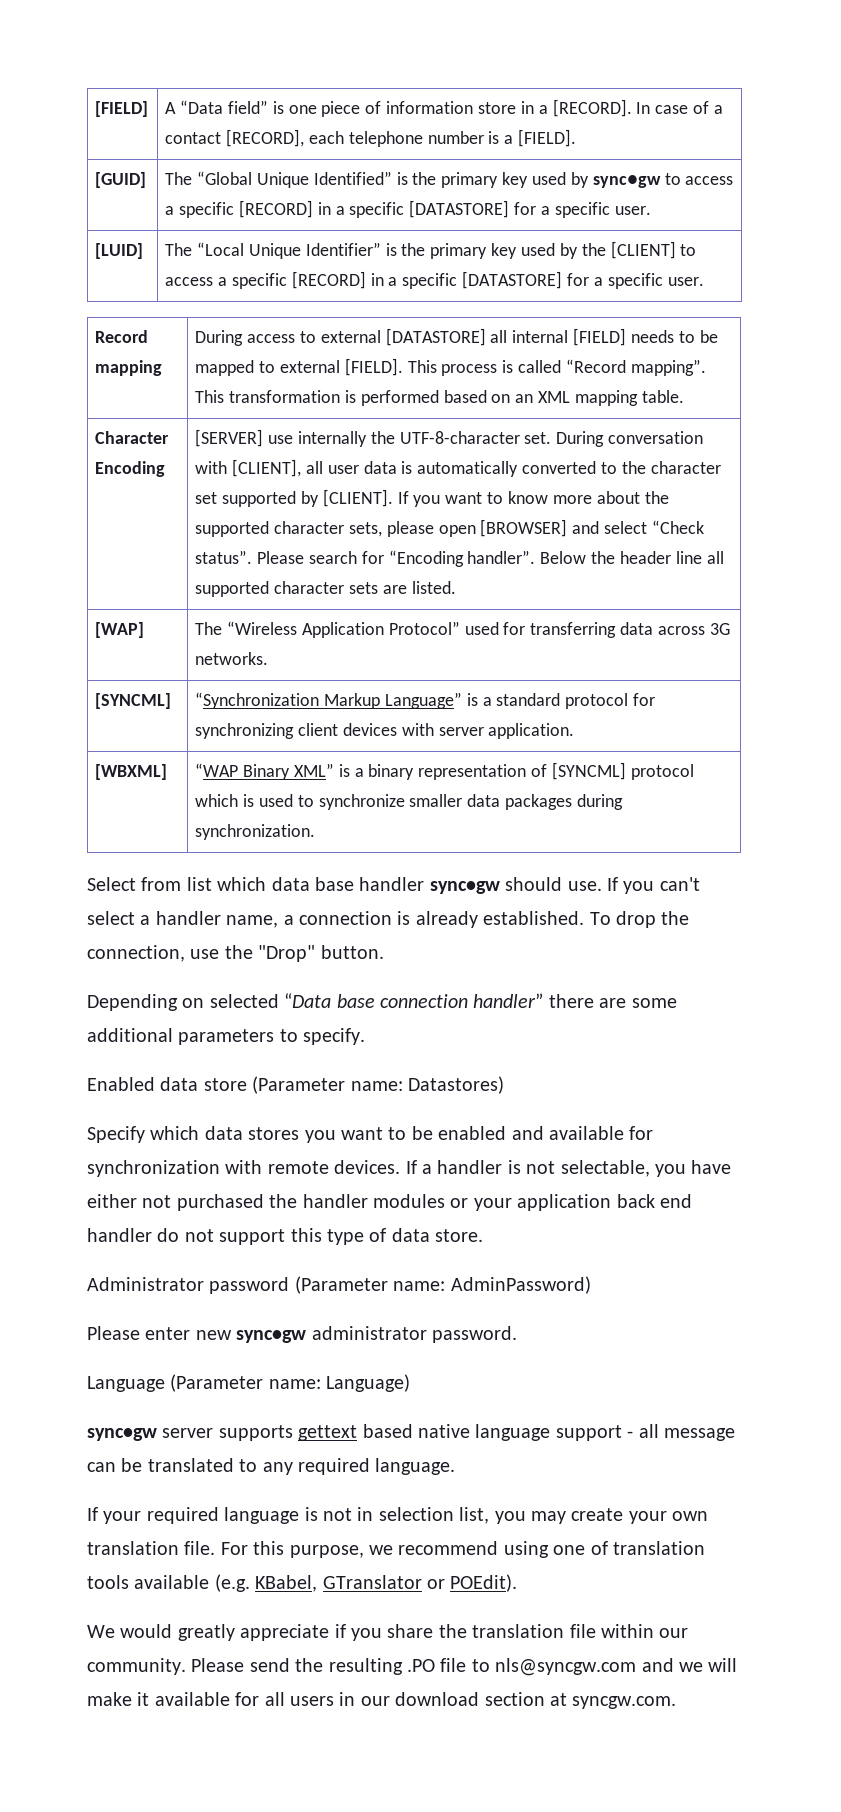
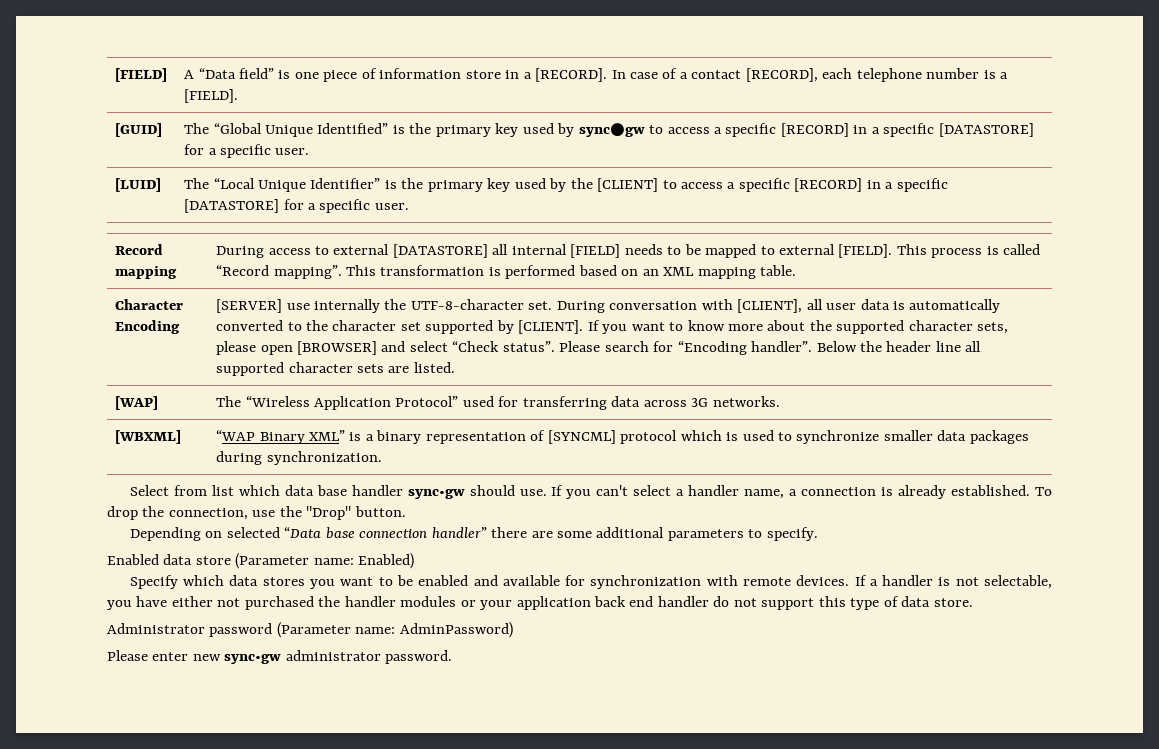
[95,693,172,709] [195,692,656,709] [195,723,575,739] // [SYNCML] | “Synchronization Markup Language” is a standard protocol for synchronizing client devices with server application. -> (780, 401) none
[408,1076,504,1094] Datastores) -> [358,553,415,569] Enabled)
[87,1374,411,1392] [87,1424,735,1441] [87,1458,456,1475] [87,1507,709,1524] [87,1541,705,1558] [87,1574,518,1592] [87,1624,689,1641] [87,1658,738,1676] [87,1692,677,1709] // Language (Parameter name: Language) // sync•gw server supports gettext based native language support - all message can be translated to any required language. // If your required language is not in selection list, you may create your own translation file. For this purpose, we recommend using one of translation tools available (e.g. KBabel, GTranslator or POEdit). // We would greatly appreciate if you share the translation file within our community. Please send the resulting .PO file to nls@syncgw.com and we will make it available for all users in our download section at syncgw.com. -> (453, 657) none

